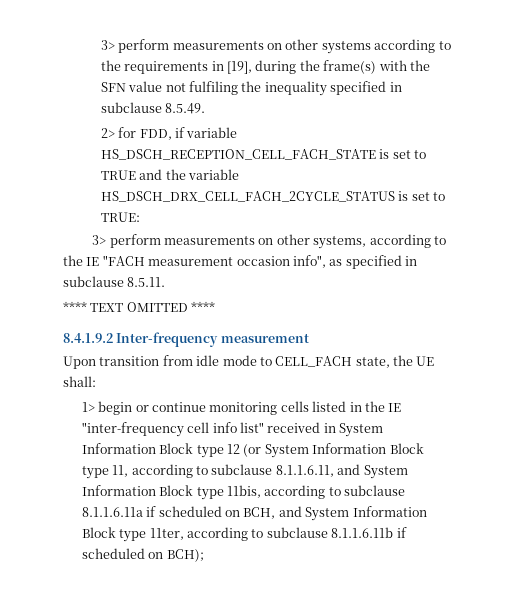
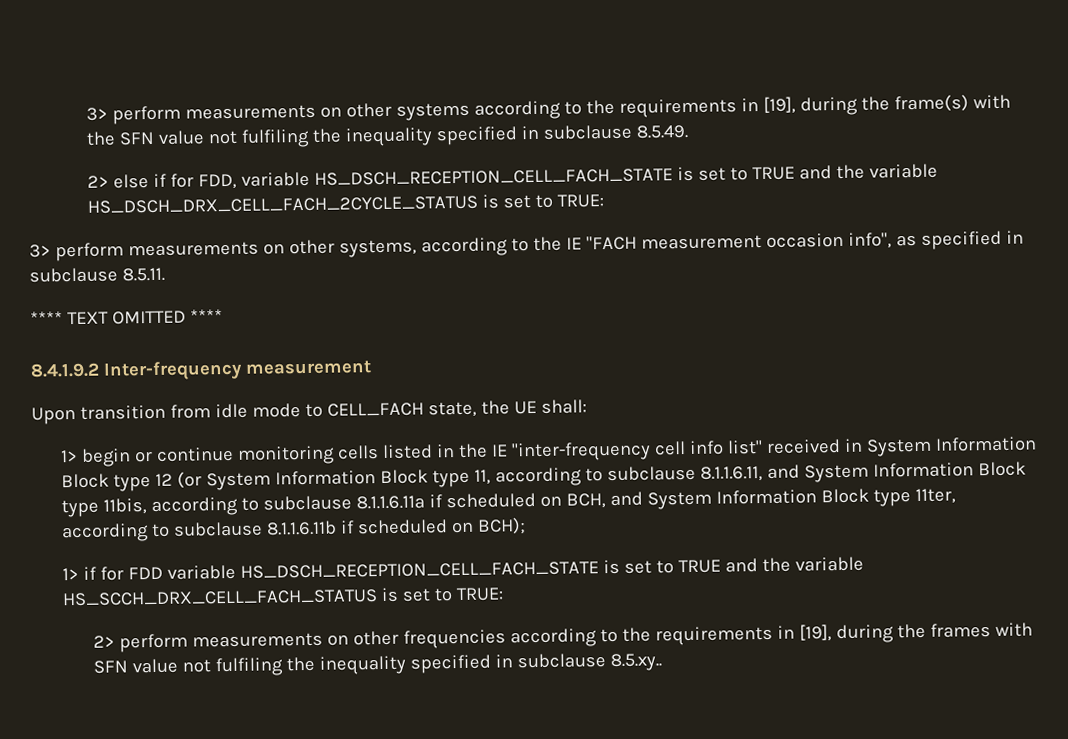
(115, 133) none -> [112,173,167,189] else if
[175,127,186,138] if -> (237, 181) none
(204, 555) none -> [62,556,865,581] [62,587,505,607] [92,622,1033,653] [92,653,662,677] // 1> if for FDD variable HS_DSCH_RECEPTION_CELL_FACH_STATE is set to TRUE and the variable HS_SCCH_DRX_CELL_FACH_STATUS is set to TRUE: // 2> perform measurements on other frequencies according to the requirements in [19], during the frames with SFN value not fulfiling the inequality specified in subclause 8.5.xy..

